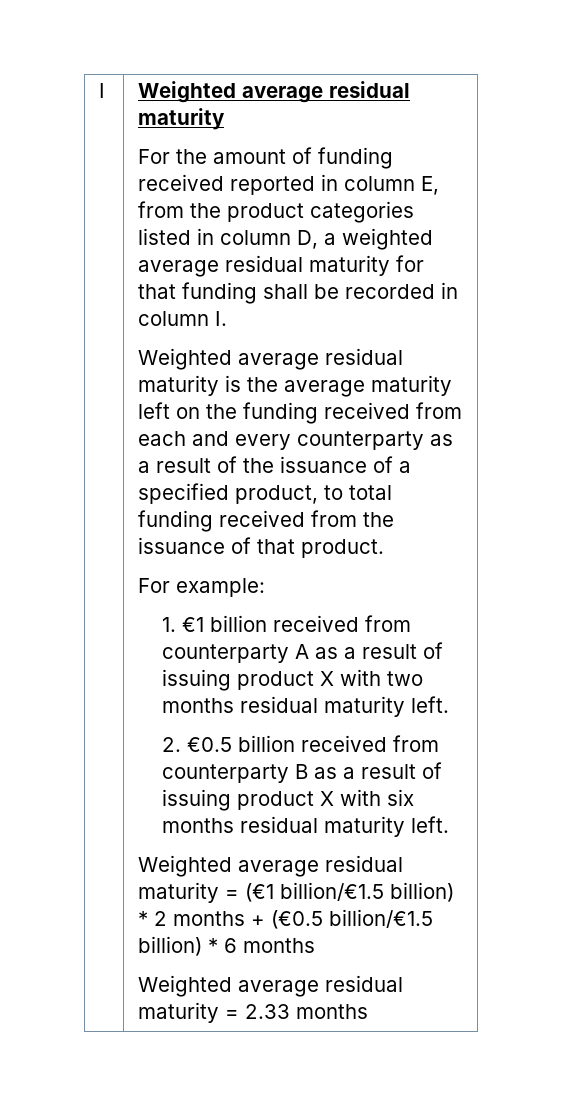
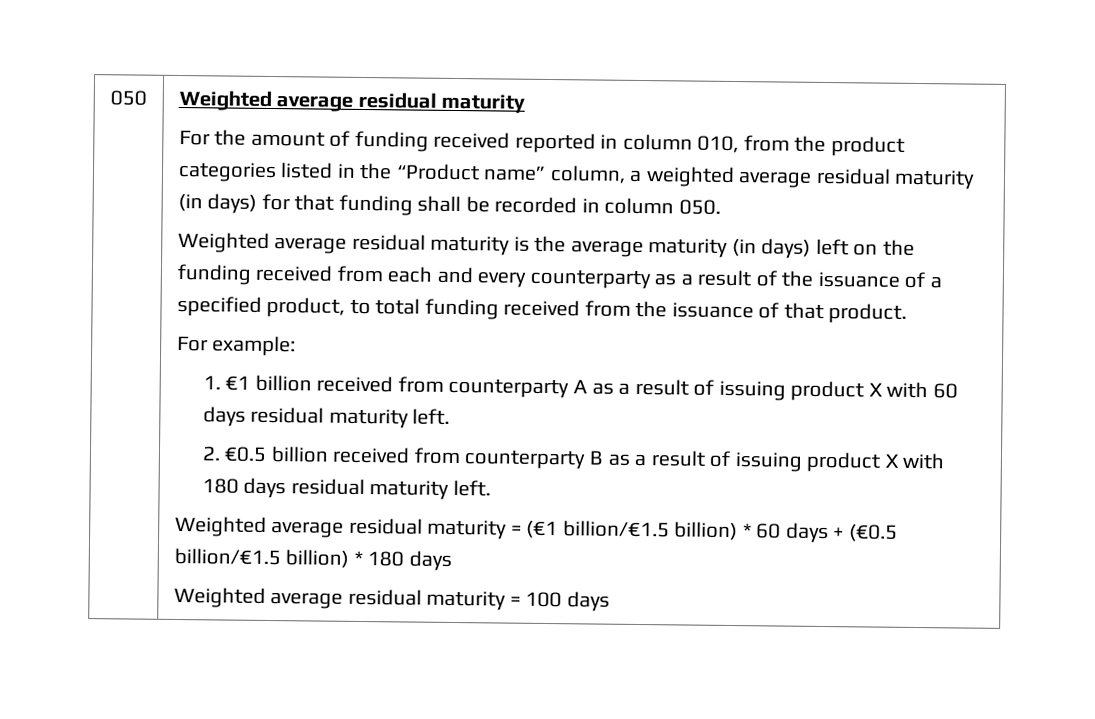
[98,83,105,98] I -> [109,90,147,106] 050
[420,176,439,195] E, -> [697,135,740,154] 010,
[219,230,318,249] column D, -> [359,162,626,184] the “Product name” column,
(390, 265) none -> [177,193,258,214] (in days)
[214,311,227,326] I. -> [678,199,721,215] 050.
(452, 385) none -> [731,238,812,259] (in days)
[386,671,423,686] [161,698,234,713] two months -> [932,383,958,399] [202,406,246,427] 60 days
[386,789,414,806] [161,818,234,833] six months -> [201,477,287,499] 180 days
[153,911,245,926] 2 months -> [756,522,829,544] 60 days
[223,938,315,953] [137,975,403,997] [137,1002,368,1023] 6 months // Weighted average residual maturity = 2.33 months -> [367,550,452,571] [173,586,610,612] 180 days // Weighted average residual maturity = 100 days

